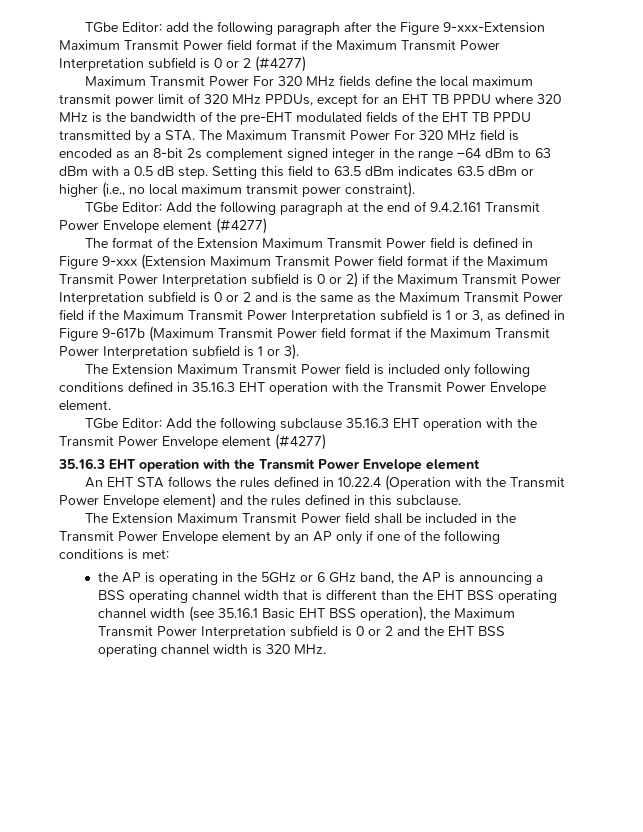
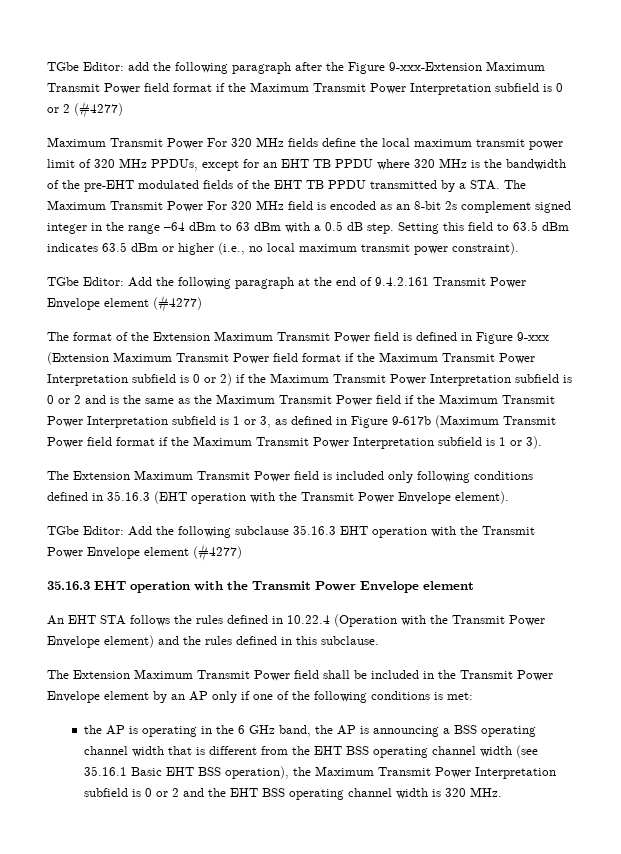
[239,382,546,395] [59,400,111,411] EHT operation with the Transmit Power Envelope element. -> [154,491,509,504] (EHT operation with the Transmit Power Envelope element).
[261,572,314,583] 5GHz or -> (235, 729) none
[381,590,410,600] than -> [261,746,289,755] from

